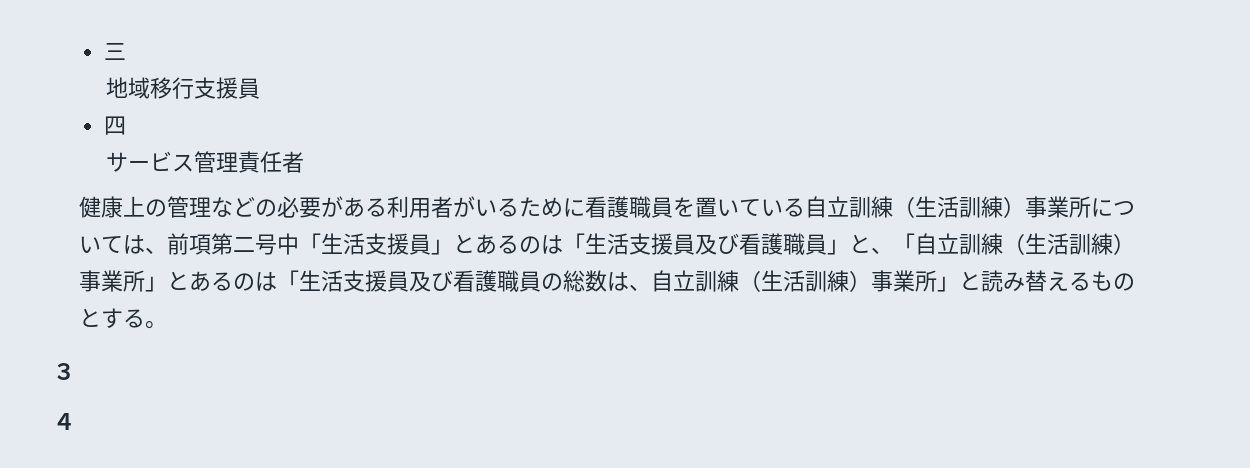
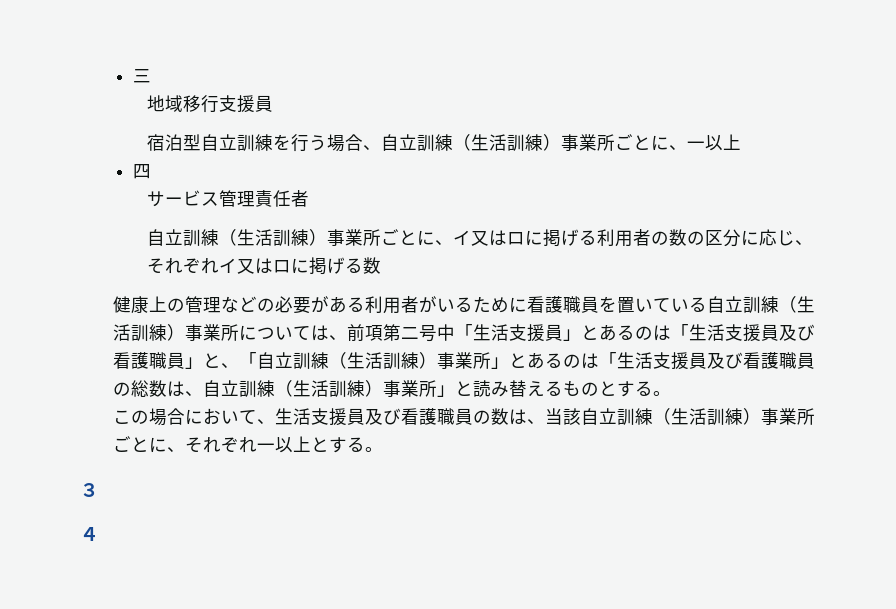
(260, 88) none -> [146,134,741,152] // 宿泊型自立訓練を行う場合、自立訓練（生活訓練）事業所ごとに、一以上
(304, 162) none -> [146,229,813,247] [146,257,381,275] // 自立訓練（生活訓練）事業所ごとに、イ又はロに掲げる利用者の数の区分に応じ、それぞれイ又はロに掲げる数
(168, 325) none -> [113,408,816,426] [113,436,384,453] // この場合において、生活支援員及び看護職員の数は、当該自立訓練（生活訓練）事業所ごとに、それぞれ一以上とする。

